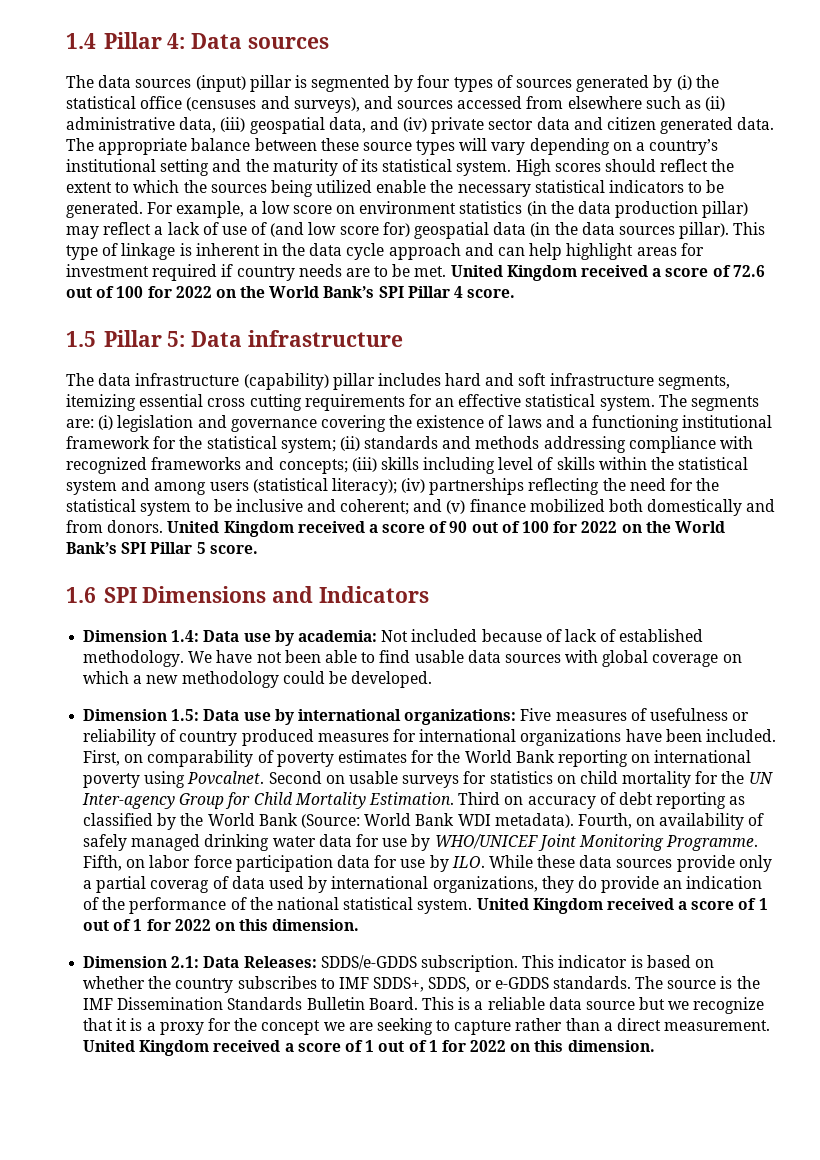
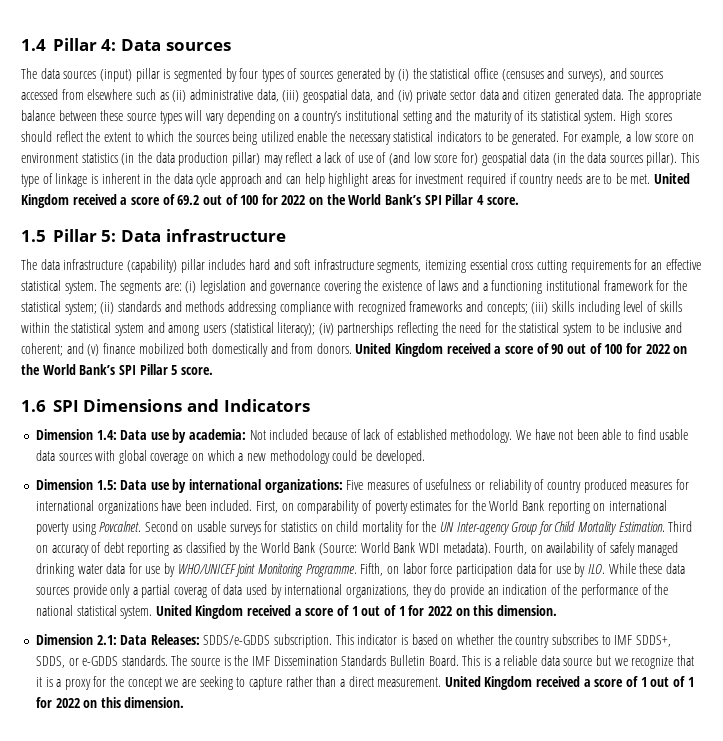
[732,265,765,277] 72.6 -> [177,195,200,205] 69.2

